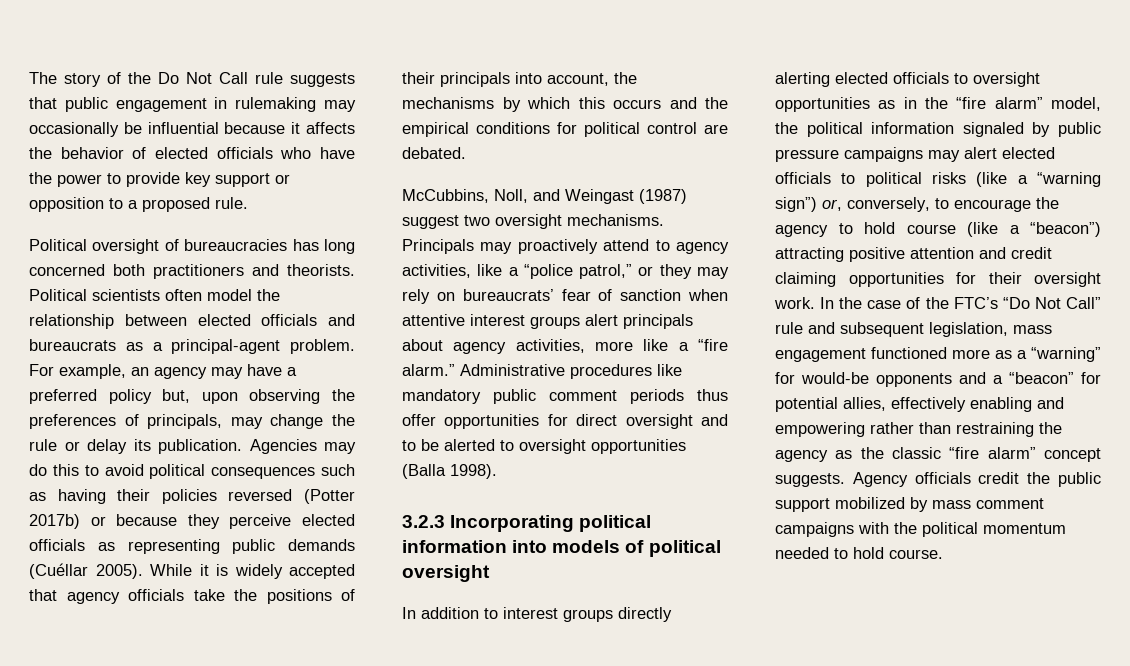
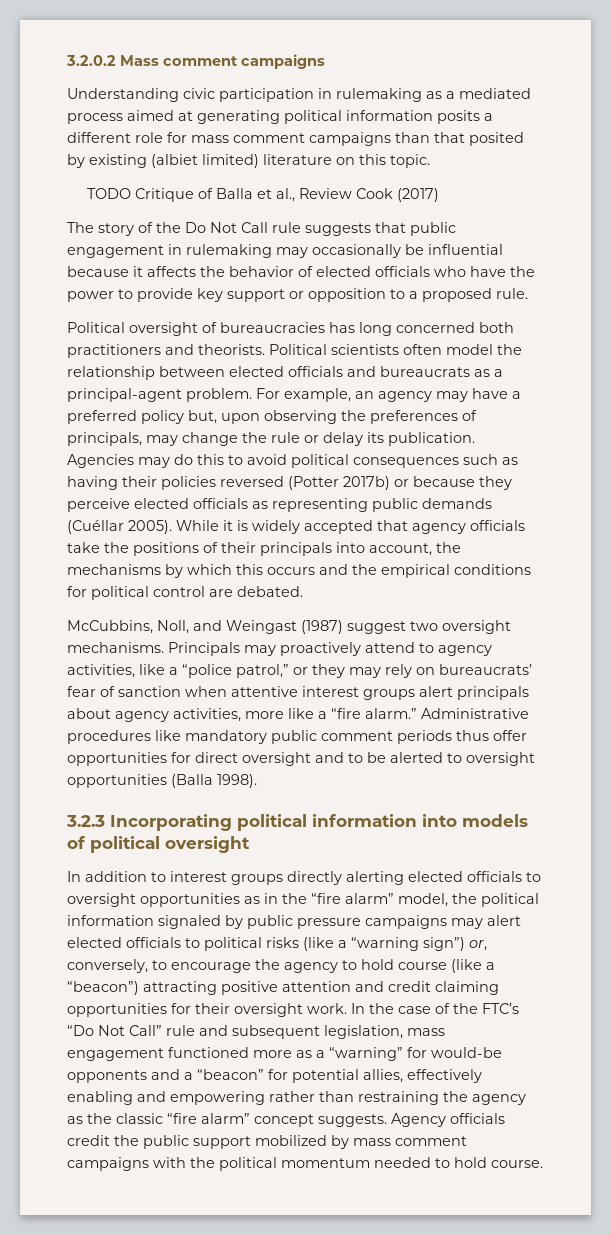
(29, 78) none -> [66,54,325,69] [67,88,531,102] [67,110,493,124] [67,132,524,146] [67,154,430,168] [87,188,440,202] 3.2.0.2 Mass comment campaigns // Understanding civic participation in rulemaking as a mediated process aimed at generating political information posits a different role for mass comment campaigns than that posited by existing (albiet limited) literature on this topic. // TODO Critique of Balla et al., Review Cook (2017) //

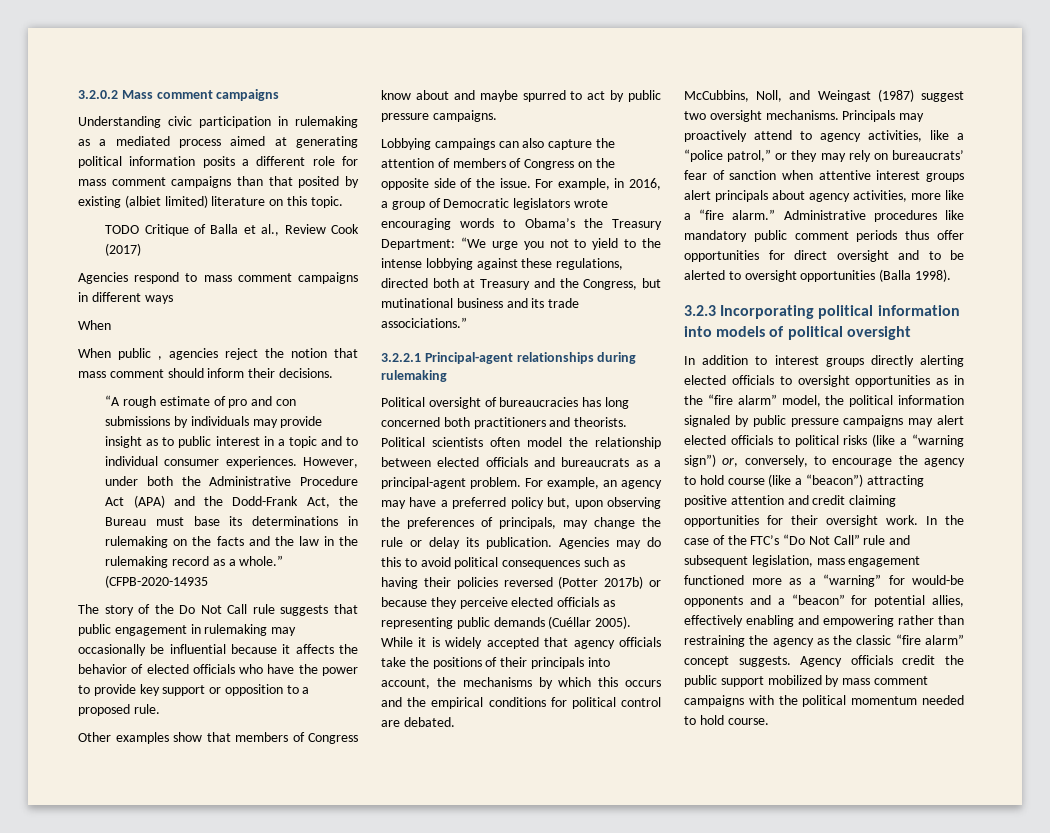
(440, 195) none -> [78,272,359,284] [78,292,173,304] [78,320,111,330] [78,348,358,360] [78,368,333,378] [105,395,296,408] [105,416,323,428] [105,436,358,448] [105,456,358,468] [105,476,358,486] [105,495,358,508] [105,516,358,526] [105,536,359,548] [105,555,284,568] [105,575,209,588] // Agencies respond to mass comment campaigns in different ways // When // When public , agencies reject the notion that mass comment should inform their decisions. // “A rough estimate of pro and con submissions by individuals may provide insight as to public interest in a topic and to individual consumer experiences. However, under both the Administrative Procedure Act (APA) and the Dodd-Frank Act, the Bureau must base its determinations in rulemaking on the facts and the law in the rulemaking record as a whole.” (CFPB-2020-14935
(528, 293) none -> [78,732,358,744] [381,90,661,102] [381,110,497,122] [381,138,615,150] [381,158,615,170] [381,178,661,190] [381,198,608,210] [381,218,662,230] [381,237,661,250] [381,258,624,270] [381,278,661,290] [381,298,580,308] [381,317,467,328] [381,352,637,364] [381,370,447,382] // Other examples show that members of Congress know about and maybe spurred to act by public pressure campaigns. // Lobbying campaings can also capture the attention of members of Congress on the opposite side of the issue. For example, in 2016, a group of Democratic legislators wrote encouraging words to Obama’s the Treasury Department: “We urge you not to yield to the intense lobbying against these regulations, directed both at Treasury and the Congress, but mutinational business and its trade associciations.” // 3.2.2.1 Principal-agent relationships during rulemaking

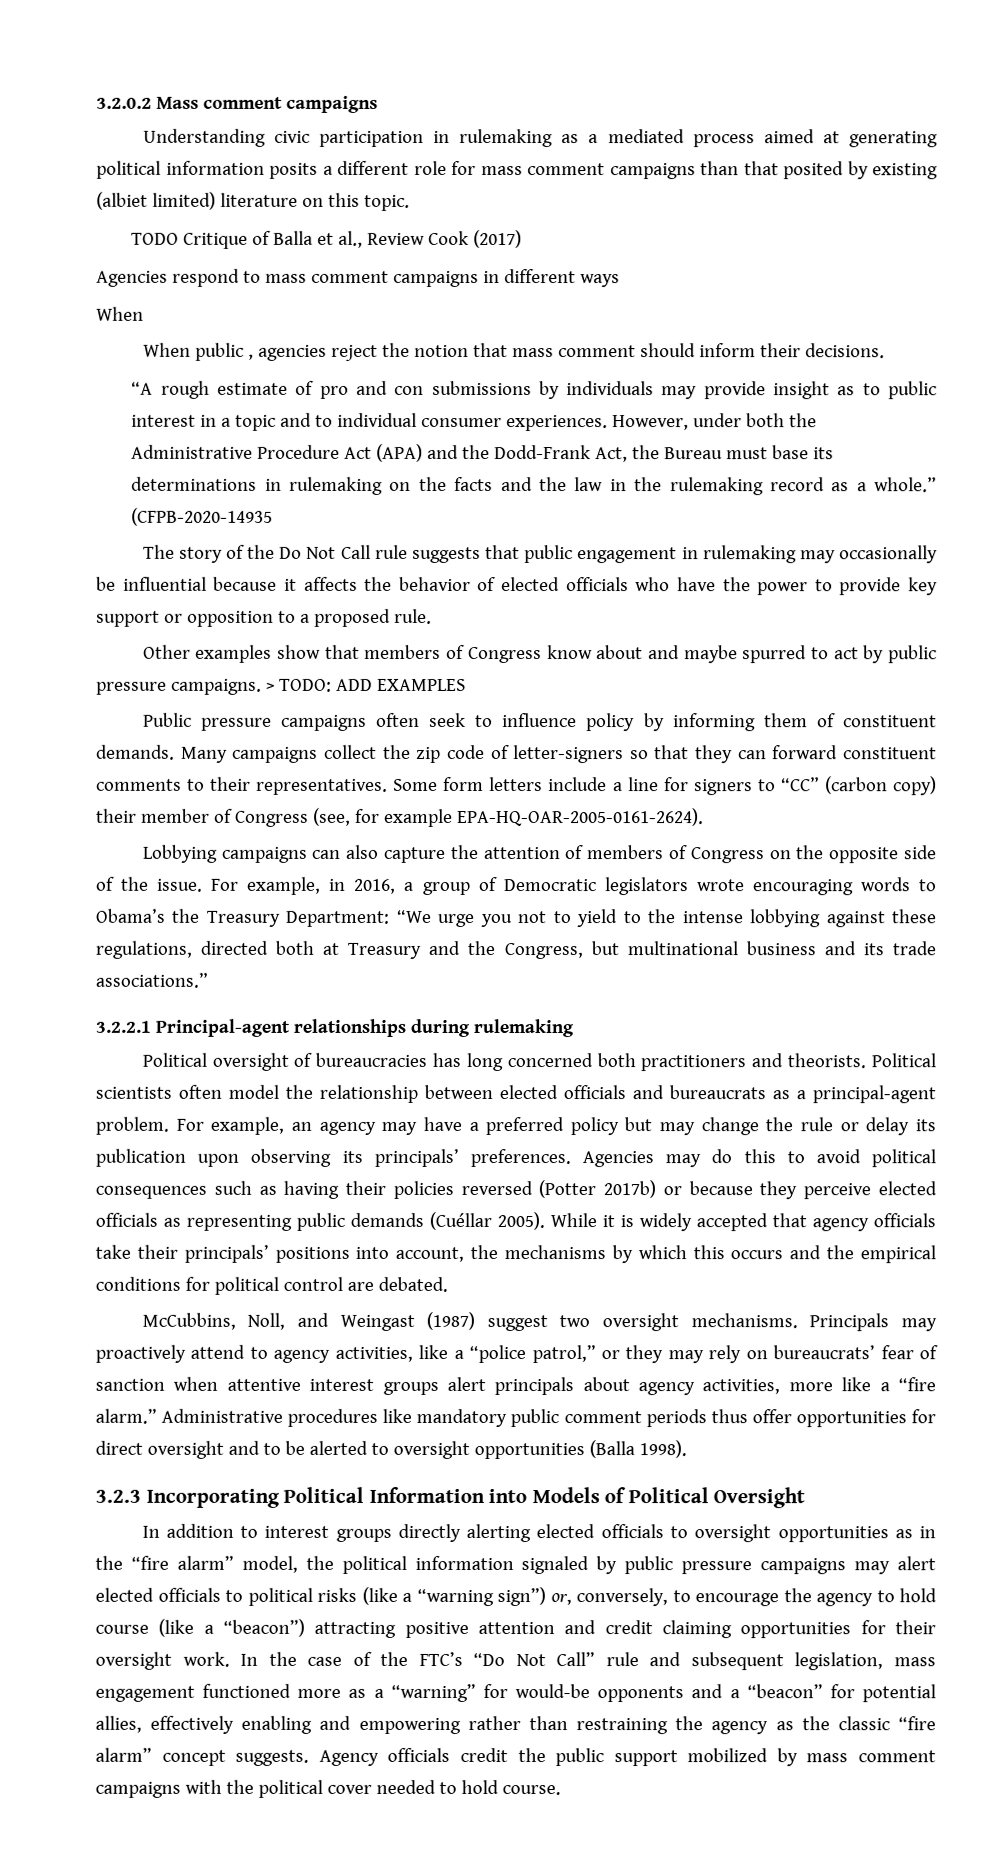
(497, 116) none -> [265,678,466,692] [142,712,938,732] [96,744,937,764] [96,776,938,796] [96,807,704,827] > TODO: ADD EXAMPLES // Public pressure campaigns often seek to influence policy by informing them of constituent demands. Many campaigns collect the zip code of letter-signers so that they can forward constituent comments to their representatives. Some form letters include a line for signers to “CC” (carbon copy) their member of Congress (see, for example EPA-HQ-OAR-2005-0161-2624).
[434,138,495,150] campaings -> [221,846,308,863] campaigns
[381,298,453,308] mutinational -> [626,941,738,956] multinational
[381,317,467,328] associciations.” -> [95,972,208,988] associations.”
[547,497,661,509] [381,517,556,529] but, upon observing the preferences of principals, -> [624,1117,653,1132] but
[486,537,552,549] publication. -> [95,1148,571,1168] publication upon observing its principals’ preferences.
[409,657,584,669] the positions of their principals -> [136,1244,350,1263] their principals’ positions
[818,305,960,319] [684,326,911,340] political information into models of political oversight -> [283,1486,806,1509] Political Information into Models of Political Oversight
[851,696,918,705] momentum -> [326,1784,372,1794] cover

